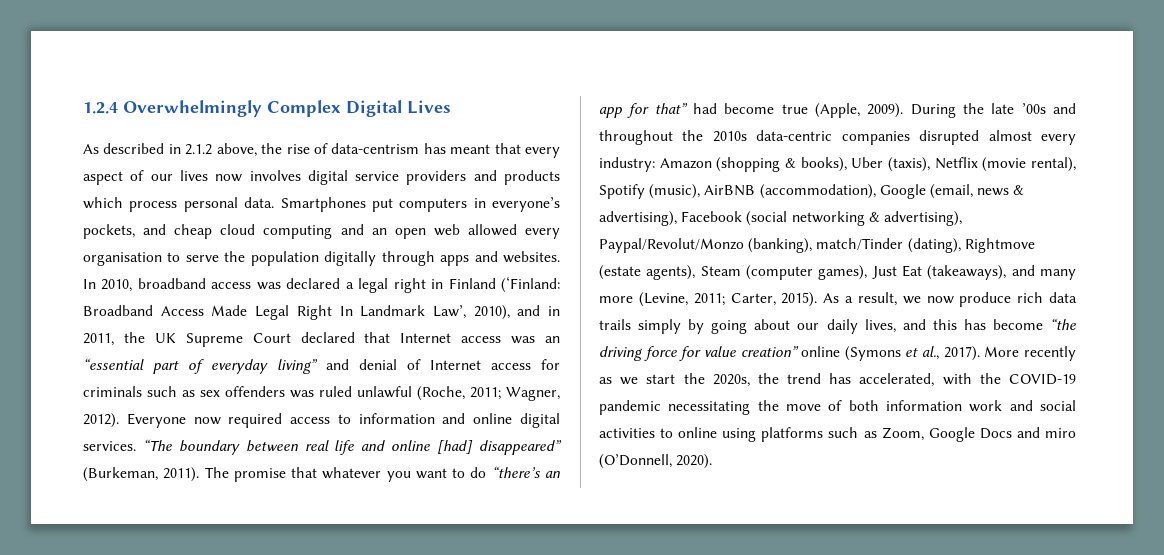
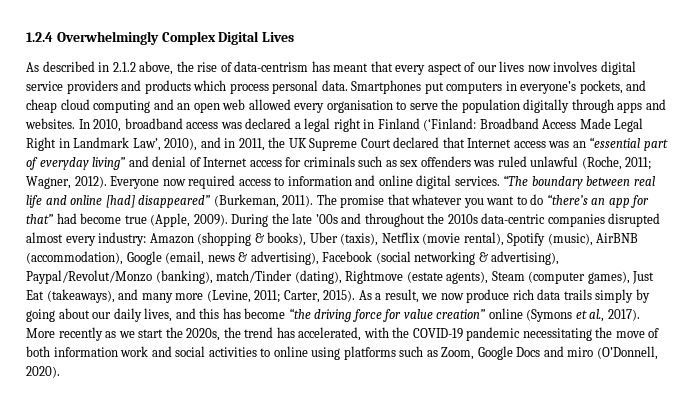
[339,306,353,316] In -> [58,138,70,148] in

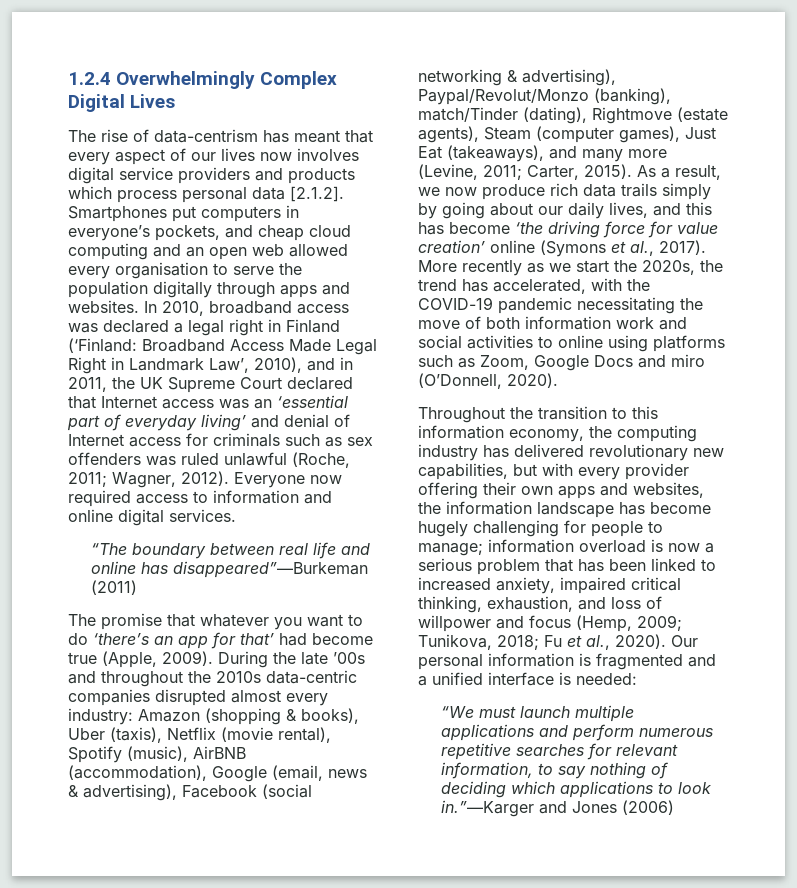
[26,61,194,75] As described in 2.1.2 above, the -> [68,130,96,142] The
[321,80,348,91] data. -> [252,186,344,202] data [2.1.2].
[589,137,641,148] “essential -> [277,395,348,408] ‘essential
[92,157,126,170] living” -> [201,414,246,431] living’
(500, 181) none -> (236, 515) //
[105,194,314,208] [had] disappeared” (Burkeman, 2011). -> [140,561,368,578] [90,580,137,595] has disappeared”—Burkeman (2011) //
[546,194,588,205] “there’s -> [93,633,149,645] ‘there’s
[26,214,53,224] that” -> [240,633,274,645] that’
[288,308,311,319] “the -> [515,222,543,234] ‘the
[436,309,486,319] creation” -> [418,240,485,253] creation’
(60, 372) none -> [418,406,658,423] [418,425,697,442] [418,444,724,461] [418,463,689,480] [418,482,704,499] [418,501,711,518] [418,520,663,537] [418,539,714,556] [418,558,716,575] [418,577,681,594] [418,596,662,613] [418,615,682,632] [418,634,698,650] [418,653,716,670] [418,672,637,686] [440,705,634,722] [440,724,713,741] [440,743,678,760] [440,762,668,779] [440,781,711,798] [440,800,674,817] // Throughout the transition to this information economy, the computing industry has delivered revolutionary new capabilities, but with every provider offering their own apps and websites, the information landscape has become hugely challenging for people to manage; information overload is now a serious problem that has been linked to increased anxiety, impaired critical thinking, exhaustion, and loss of willpower and focus (Hemp, 2009; Tunikova, 2018; Fu et al., 2020). Our personal information is fragmented and a unified interface is needed: // “We must launch multiple applications and perform numerous repetitive searches for relevant information, to say nothing of deciding which applications to look in.”—Karger and Jones (2006)

